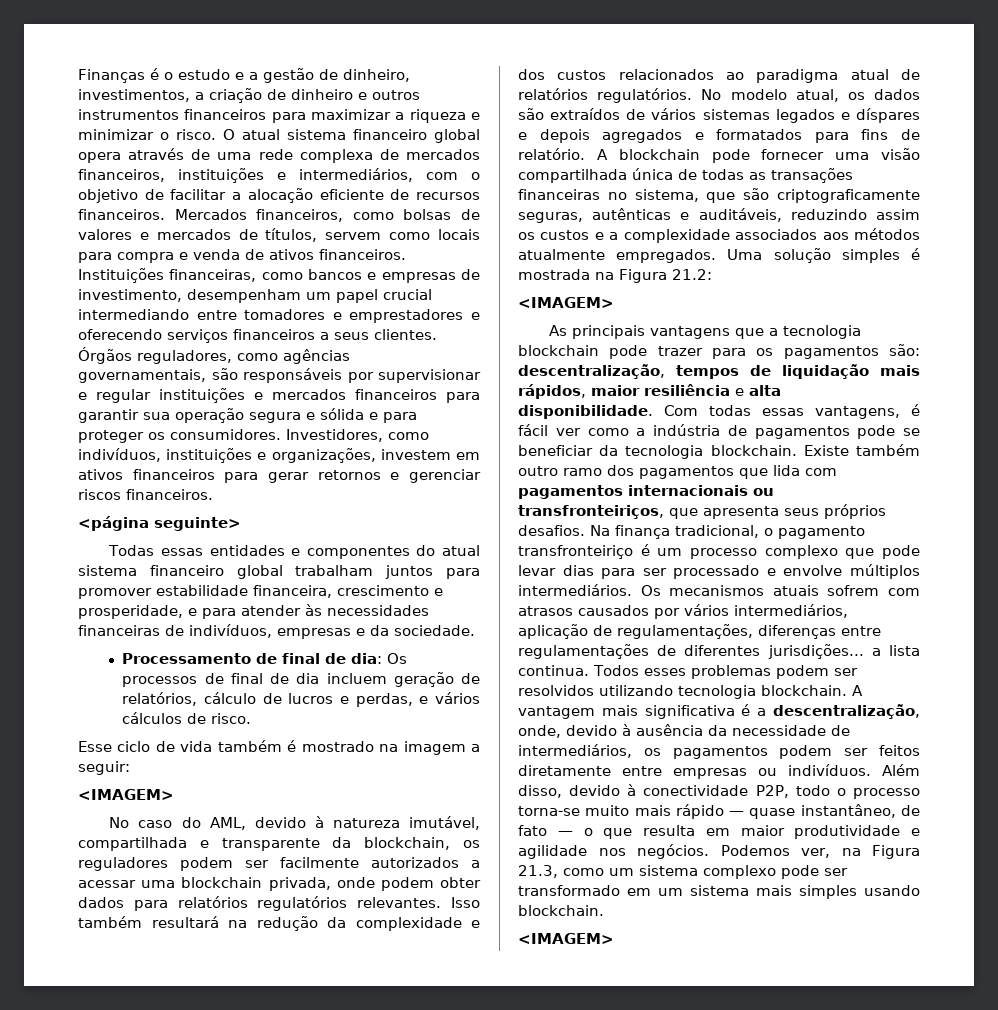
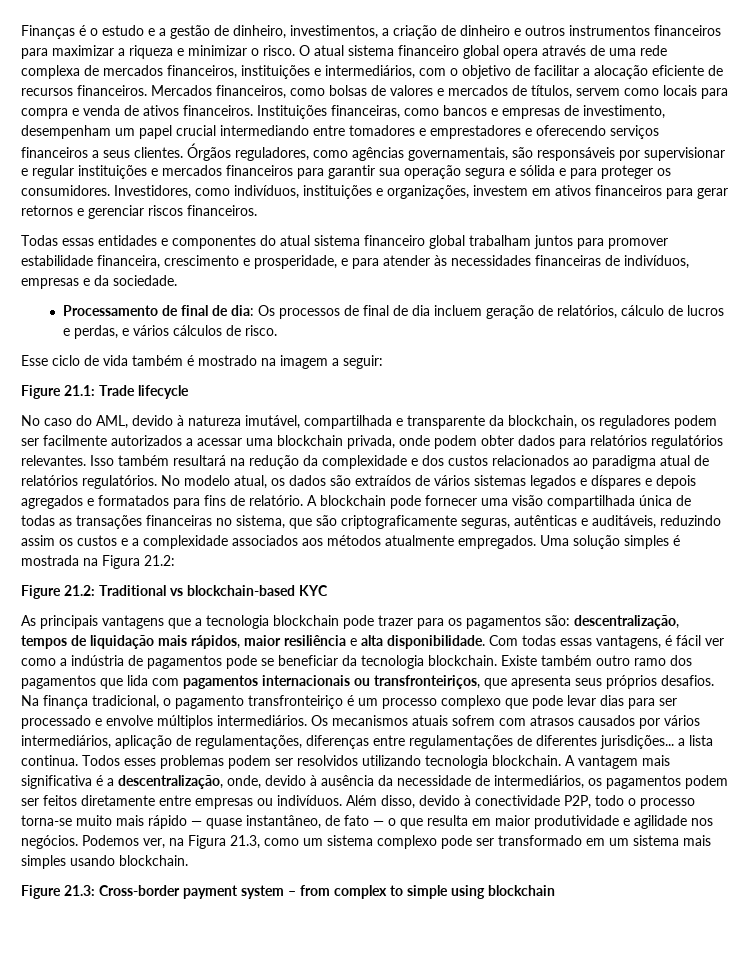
[78,516,241,531] // <página seguinte> -> (257, 210) none
[78,789,174,800] <IMAGEM> -> [21,385,189,399] Figure 21.1: Trade lifecycle
[518,297,614,308] <IMAGEM> -> [21,585,328,599] Figure 21.2: Traditional vs blockchain-based KYC
[518,933,614,944] <IMAGEM> -> [21,885,555,899] Figure 21.3: Cross-border payment system – from complex to simple using blockchain

